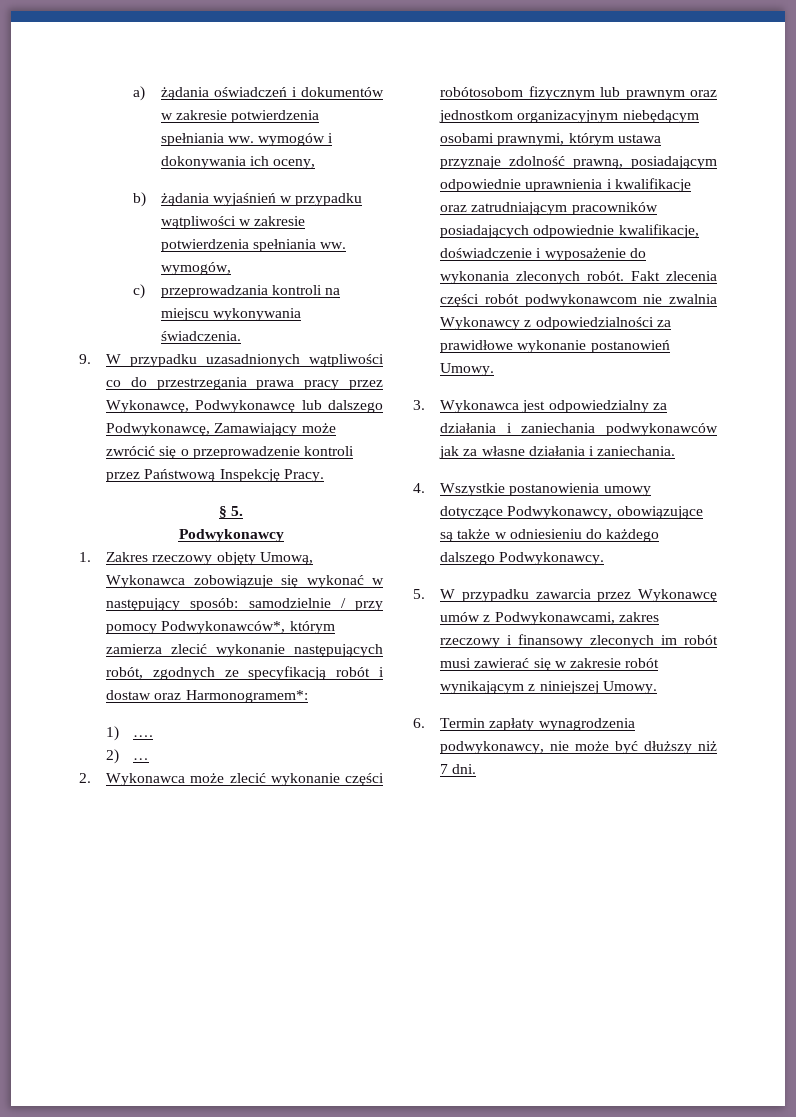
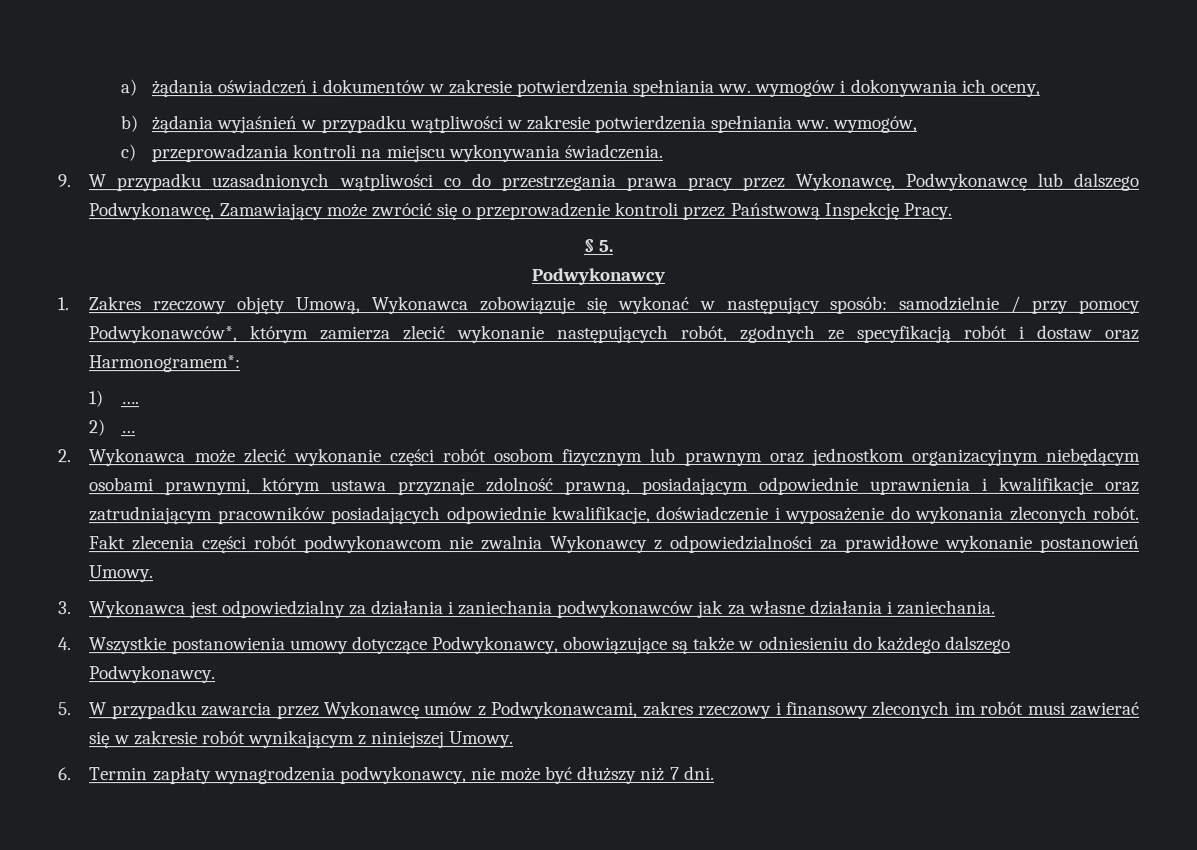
[440,87,524,97] robótosobom -> [443,448,556,463] robót osobom

